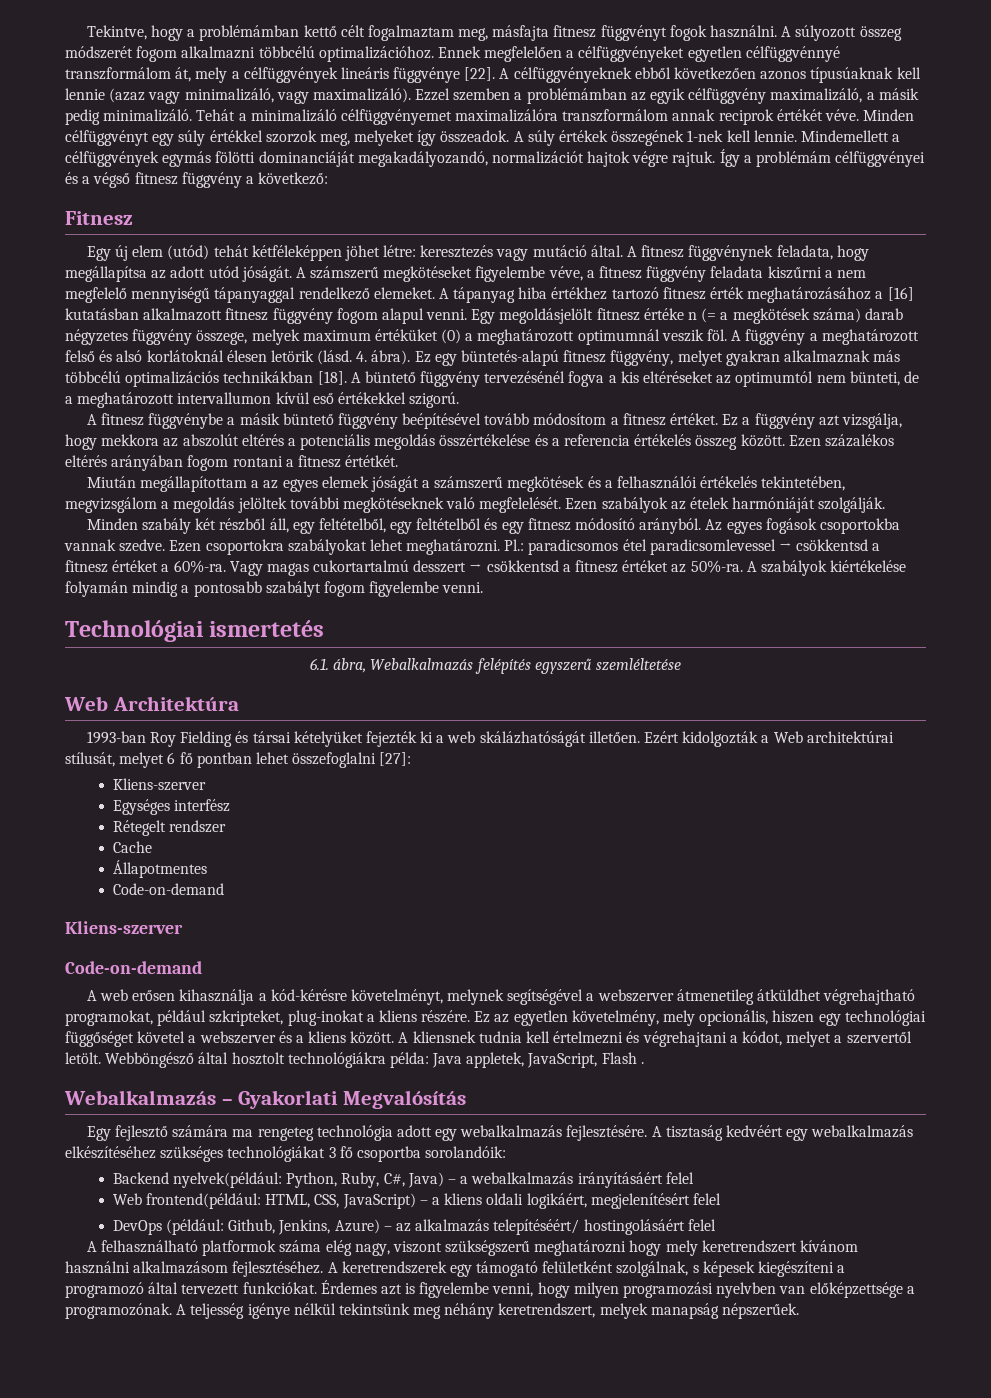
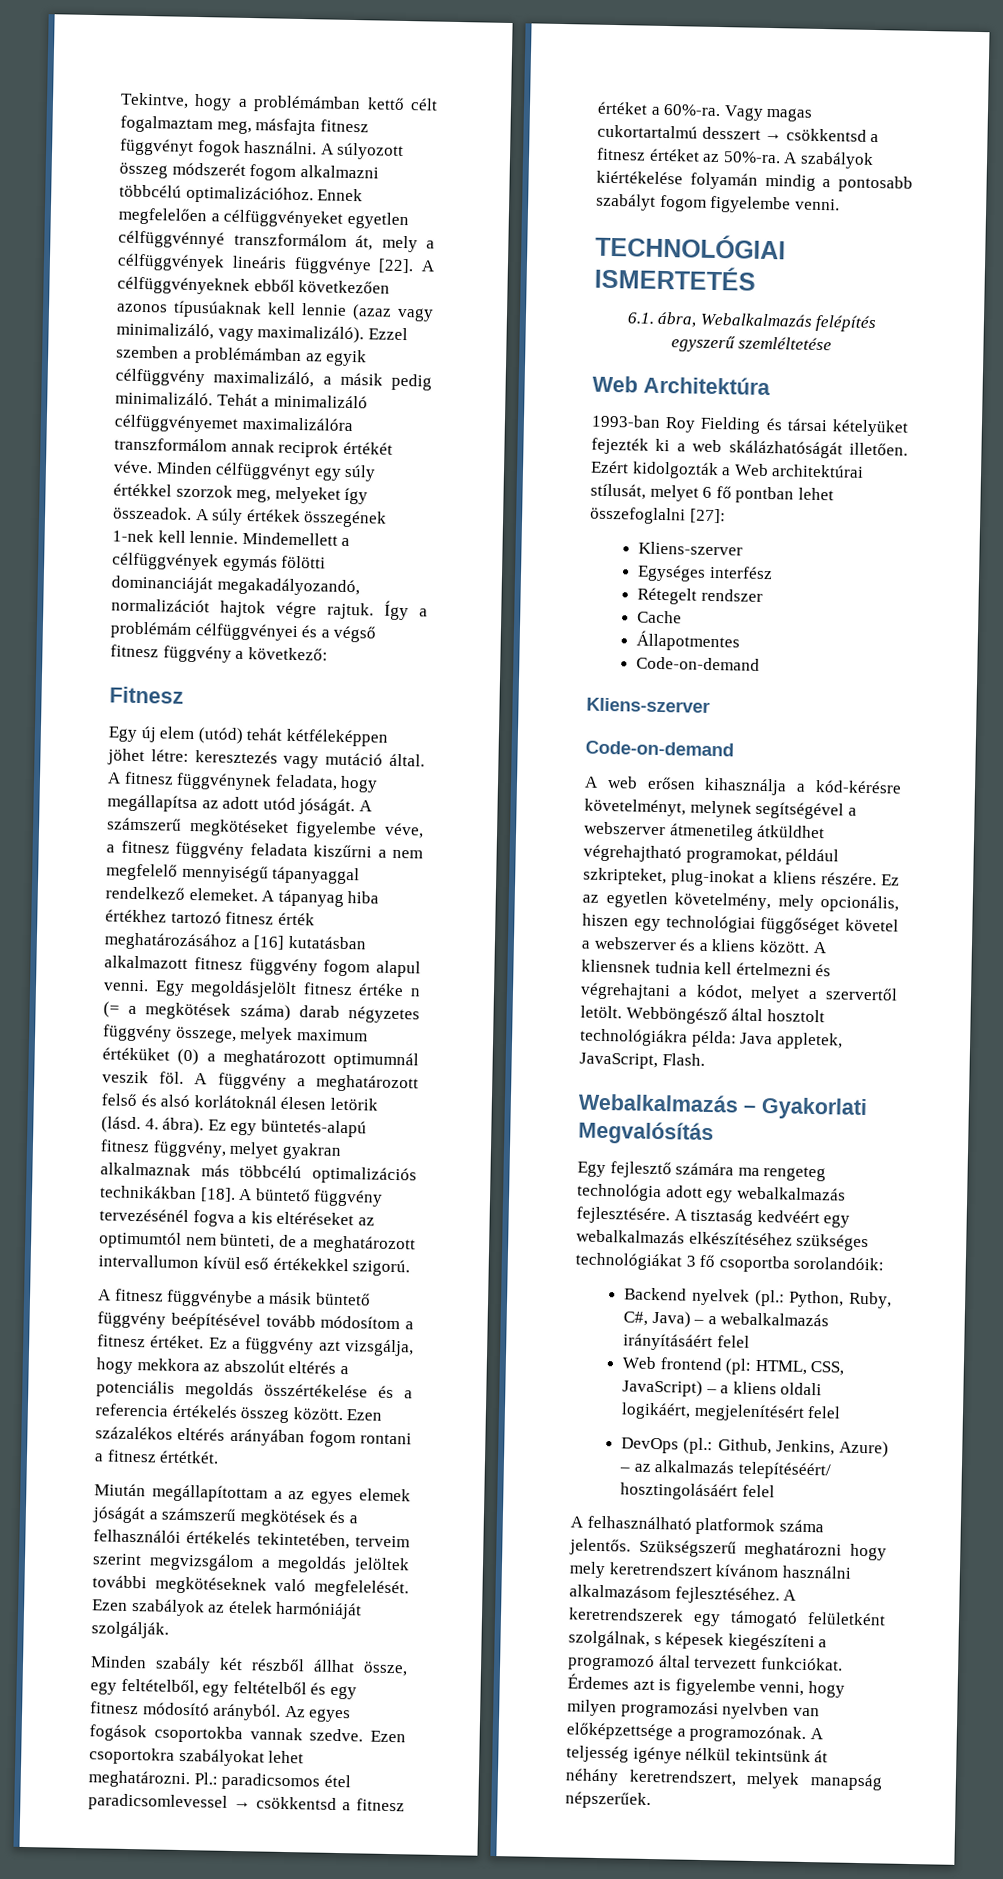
(846, 483) none -> [355,1535,410,1548] [92,1553,142,1566] terveim szerint
[269,518,289,533] áll, -> [313,1659,408,1677] állhat össze,
[65,620,325,642] Technológiai ismertetés -> [595,232,786,260] [594,264,756,291] TECHNOLÓGIAI ISMERTETÉS
[601,1052,644,1064] Flash . -> [661,1053,705,1066] Flash.
[173,1172,283,1188] nyelvek(például: -> [691,1288,785,1307] nyelvek (pl.:
[146,1193,262,1209] frontend(például: -> [659,1357,752,1375] frontend (pl:
[166,1219,225,1235] (például: -> [683,1437,714,1455] (pl.:
[583,1219,685,1235] hostingolásáért -> [620,1482,739,1501] hosztingolásáért
[325,1240,531,1256] elég nagy, viszont szükségszerű -> [569,1538,737,1558] jelentős. Szükségszerű
[413,1306,442,1319] meg -> [814,1750,829,1763] át

